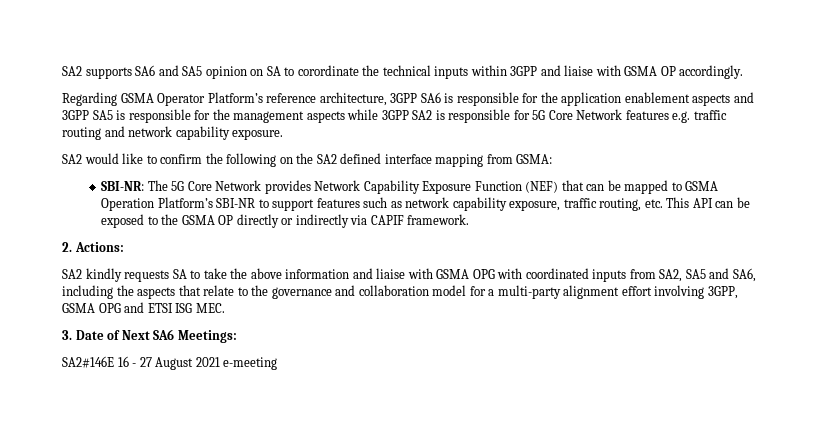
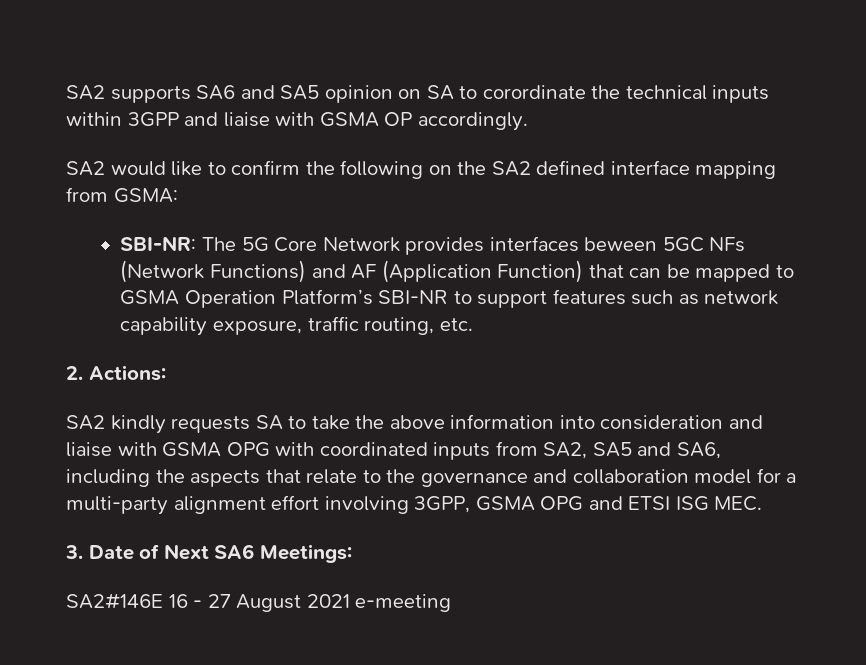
[62,92,754,106] [62,109,727,123] [62,126,284,140] // Regarding GSMA Operator Platform’s reference architecture, 3GPP SA6 is responsible for the application enablement aspects and 3GPP SA5 is responsible for the management aspects while 3GPP SA2 is responsible for 5G Core Network features e.g. traffic routing and network capability exposure. -> (528, 121) none
[314,180,559,194] Network Capability Exposure Function (NEF) -> [489,236,746,252] [120,260,584,283] interfaces beween 5GC NFs (Network Functions) and AF (Application Function)
[666,197,750,208] [101,214,470,228] This API can be exposed to the GSMA OP directly or indirectly via CAPIF framework. -> (473, 324) none
(350, 274) none -> [559,415,724,430] into consideration

